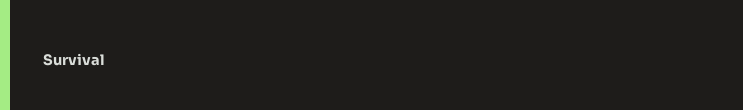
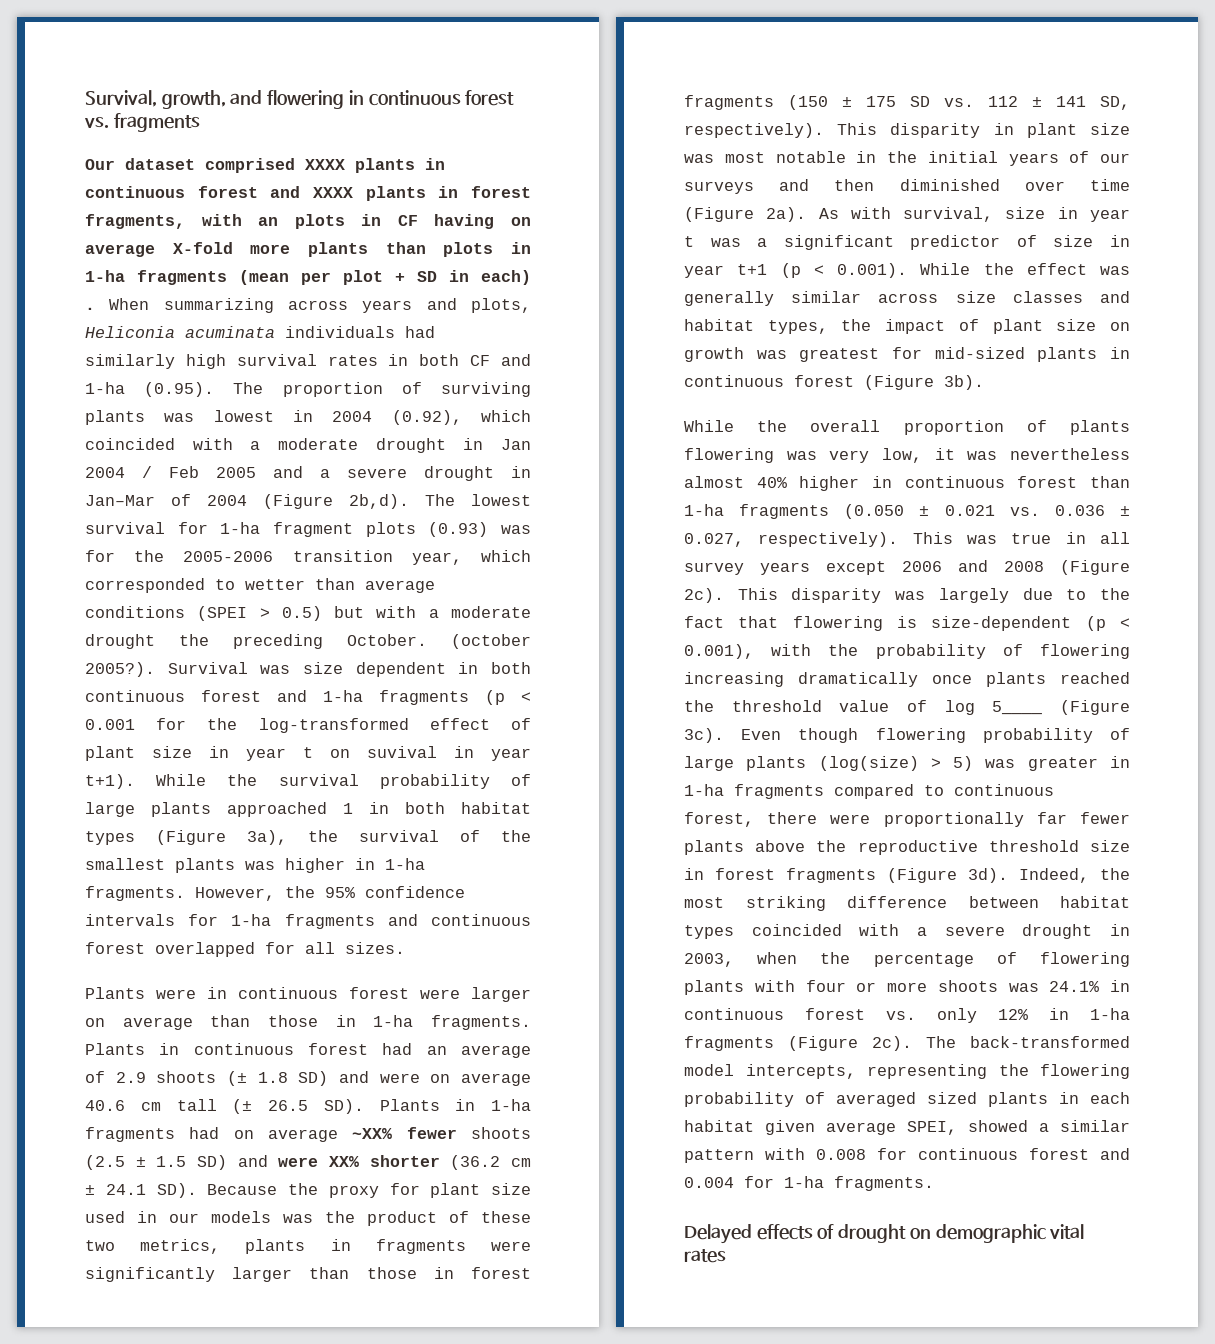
[43,53,105,66] Survival -> [85,90,515,109] [84,113,200,132] [85,158,445,173] [85,186,531,201] [85,214,531,229] [85,242,531,257] [85,270,531,285] [85,298,531,313] [85,326,435,338] [85,354,531,369] [85,382,531,397] [85,410,531,425] [85,438,531,453] [85,466,531,481] [85,494,531,509] [85,522,531,537] [85,550,531,565] [85,578,435,593] [85,606,531,621] [85,634,531,649] [85,662,531,677] [85,690,531,705] [85,718,531,733] [85,746,531,761] [85,774,531,789] [85,802,531,817] [85,830,531,845] [85,858,425,873] [85,886,465,901] [85,914,531,929] [85,942,405,957] [85,987,531,1002] [85,1015,531,1030] [85,1043,531,1058] [85,1071,531,1086] [85,1099,531,1114] [85,1127,531,1142] [85,1155,531,1170] [85,1183,531,1198] [85,1211,531,1226] [85,1239,531,1254] [85,1267,531,1282] [684,95,1130,110] [684,123,1130,138] [684,151,1130,166] [684,179,1130,194] [684,207,1130,222] [684,235,1130,250] [684,263,1130,278] [684,291,1130,306] [684,319,1130,334] [684,347,1130,362] [684,375,984,390] [684,420,1130,435] [684,448,1130,463] [684,476,1130,491] [684,504,1130,519] [684,532,1130,547] [684,560,1130,575] [684,588,1130,603] [684,616,1130,631] [684,644,1130,659] [684,672,1130,687] [684,700,1130,715] [684,728,1130,743] [684,756,1130,771] [684,784,1054,799] [684,812,1130,827] [684,840,1130,855] [684,868,1130,883] [684,896,1130,911] [684,924,1130,939] [684,952,1130,967] [684,980,1130,995] [684,1008,1130,1023] [684,1036,1130,1051] [684,1064,1130,1079] [684,1092,1130,1107] [684,1120,1130,1135] [684,1148,1130,1163] [684,1176,934,1191] [684,1224,1085,1244] [684,1249,726,1263] Survival, growth, and flowering in continuous forest vs. fragments // Our dataset comprised XXXX plants in continuous forest and XXXX plants in forest fragments, with an plots in CF having on average X-fold more plants than plots in 1-ha fragments (mean per plot + SD in each) . When summarizing across years and plots, Heliconia acuminata individuals had similarly high survival rates in both CF and 1-ha (0.95). The proportion of surviving plants was lowest in 2004 (0.92), which coincided with a moderate drought in Jan 2004 / Feb 2005 and a severe drought in Jan–Mar of 2004 (Figure 2b,d). The lowest survival for 1-ha fragment plots (0.93) was for the 2005-2006 transition year, which corresponded to wetter than average conditions (SPEI > 0.5) but with a moderate drought the preceding October. (october 2005?). Survival was size dependent in both continuous forest and 1-ha fragments (p < 0.001 for the log-transformed effect of plant size in year t on suvival in year t+1). While the survival probability of large plants approached 1 in both habitat types (Figure 3a), the survival of the smallest plants was higher in 1-ha fragments. However, the 95% confidence intervals for 1-ha fragments and continuous forest overlapped for all sizes. // Plants were in continuous forest were larger on average than those in 1-ha fragments. Plants in continuous forest had an average of 2.9 shoots (± 1.8 SD) and were on average 40.6 cm tall (± 26.5 SD). Plants in 1-ha fragments had on average ~XX% fewer shoots (2.5 ± 1.5 SD) and were XX% shorter (36.2 cm ± 24.1 SD). Because the proxy for plant size used in our models was the product of these two metrics, plants in fragments were significantly larger than those in forest fragments (150 ± 175 SD vs. 112 ± 141 SD, respectively). This disparity in plant size was most notable in the initial years of our surveys and then diminished over time (Figure 2a). As with survival, size in year t was a significant predictor of size in year t+1 (p < 0.001). While the effect was generally similar across size classes and habitat types, the impact of plant size on growth was greatest for mid-sized plants in continuous forest (Figure 3b). // While the overall proportion of plants flowering was very low, it was nevertheless almost 40% higher in continuous forest than 1-ha fragments (0.050 ± 0.021 vs. 0.036 ± 0.027, respectively). This was true in all survey years except 2006 and 2008 (Figure 2c). This disparity was largely due to the fact that flowering is size-dependent (p < 0.001), with the probability of flowering increasing dramatically once plants reached the threshold value of log 5____ (Figure 3c). Even though flowering probability of large plants (log(size) > 5) was greater in 1-ha fragments compared to continuous forest, there were proportionally far fewer plants above the reproductive threshold size in forest fragments (Figure 3d). Indeed, the most striking difference between habitat types coincided with a severe drought in 2003, when the percentage of flowering plants with four or more shoots was 24.1% in continuous forest vs. only 12% in 1-ha fragments (Figure 2c). The back-transformed model intercepts, representing the flowering probability of averaged sized plants in each habitat given average SPEI, showed a similar pattern with 0.008 for continuous forest and 0.004 for 1-ha fragments. // Delayed effects of drought on demographic vital rates

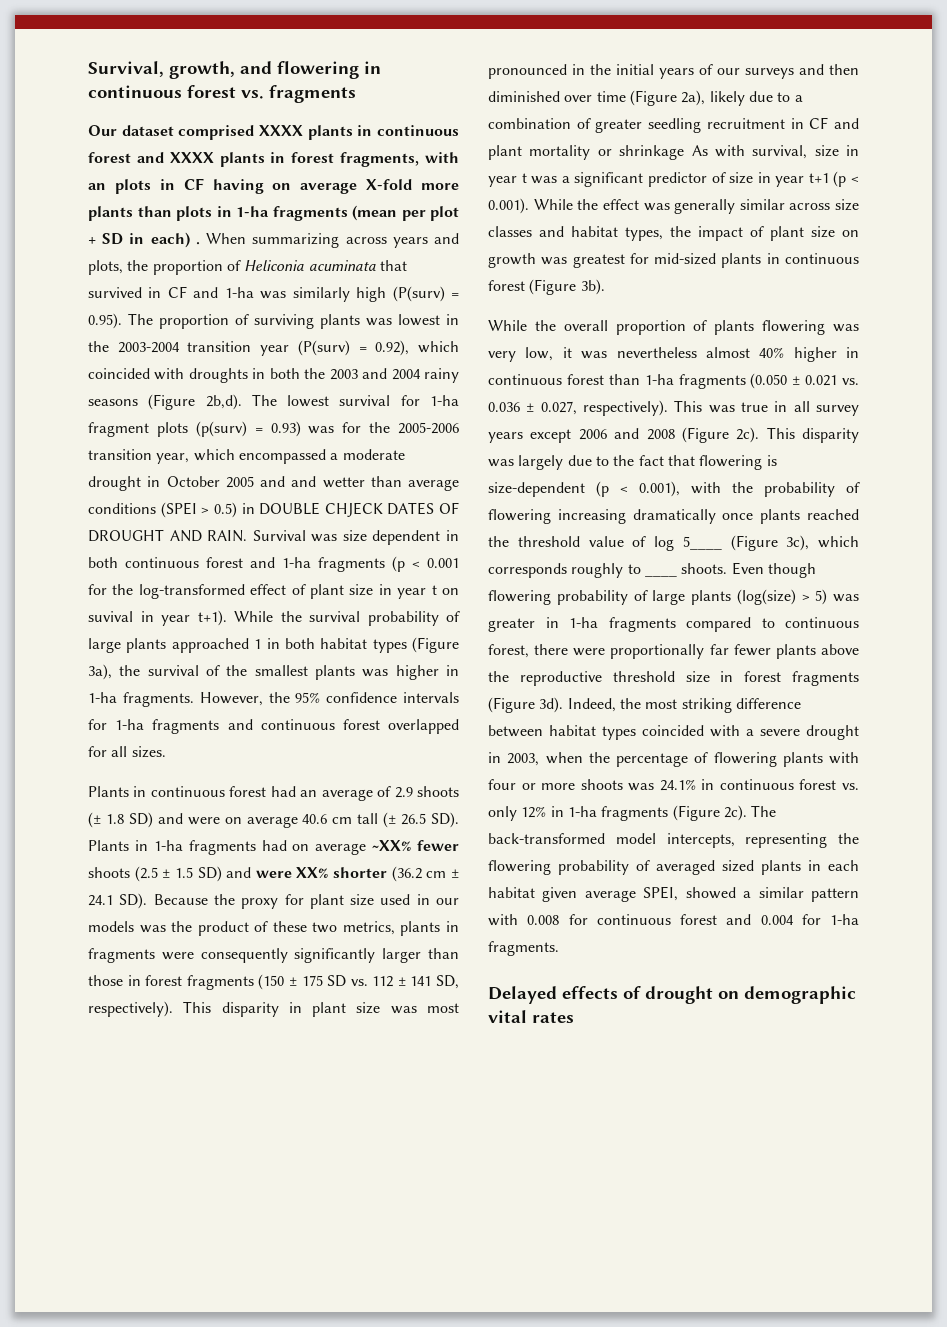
[85,326,435,338] [85,354,531,369] [85,382,215,397] Heliconia acuminata individuals had similarly high survival rates in both CF and 1-ha (0.95). -> [127,260,407,275] [88,286,460,302] [88,313,122,329] the proportion of Heliconia acuminata that survived in CF and 1-ha was similarly high (P(surv) = 0.95).
[332,410,531,425] [85,438,531,453] [85,466,531,481] [85,494,247,506] 2004 (0.92), which coincided with a moderate drought in Jan 2004 / Feb 2005 and a severe drought in Jan–Mar of 2004 -> [88,340,460,356] [88,368,460,383] [88,399,138,406] the 2003-2004 transition year (P(surv) = 0.92), which coincided with droughts in both the 2003 and 2004 rainy seasons
[428,522,489,537] (0.93) -> [195,421,301,437] (p(surv) = 0.93)
[85,578,235,593] corresponded to -> [238,449,405,464] [88,476,317,491] encompassed a moderate drought in October 2005 and and
[334,606,531,618] [85,634,531,649] [85,662,155,677] but with a moderate drought the preceding October. (october 2005?). -> [241,502,459,517] [88,529,248,542] in DOUBLE CHJECK DATES OF DROUGHT AND RAIN.
[156,987,531,1002] [85,1015,531,1030] [85,1043,145,1055] were in continuous forest were larger on average than those in 1-ha fragments. Plants -> (129, 791) none
(531, 1246) none -> [200,948,288,963] consequently
[775,151,846,163] notable -> [488,64,567,79] pronounced
[766,207,807,222] 2a). -> [681,90,803,106] [488,117,859,133] [488,145,685,160] 2a), likely due to a combination of greater seedling recruitment in CF and plant mortality or shrinkage
[684,728,724,743] 3c). -> [786,535,859,551] [488,563,641,578] [644,574,677,577] [681,563,728,574] 3c), which corresponds roughly to ____ shoots.

